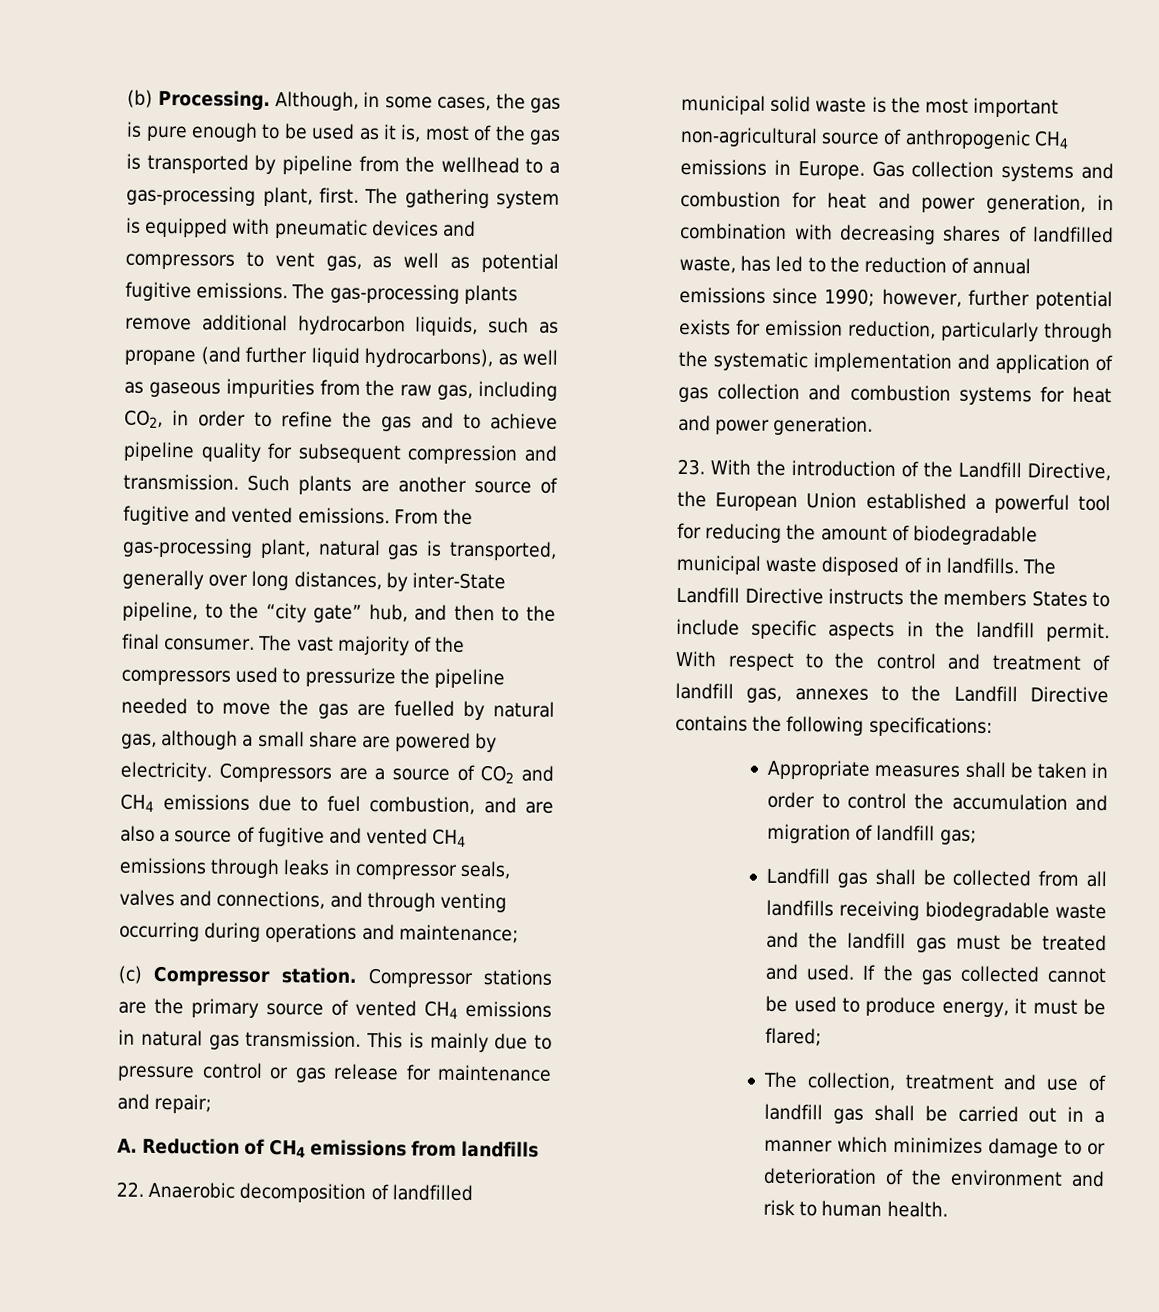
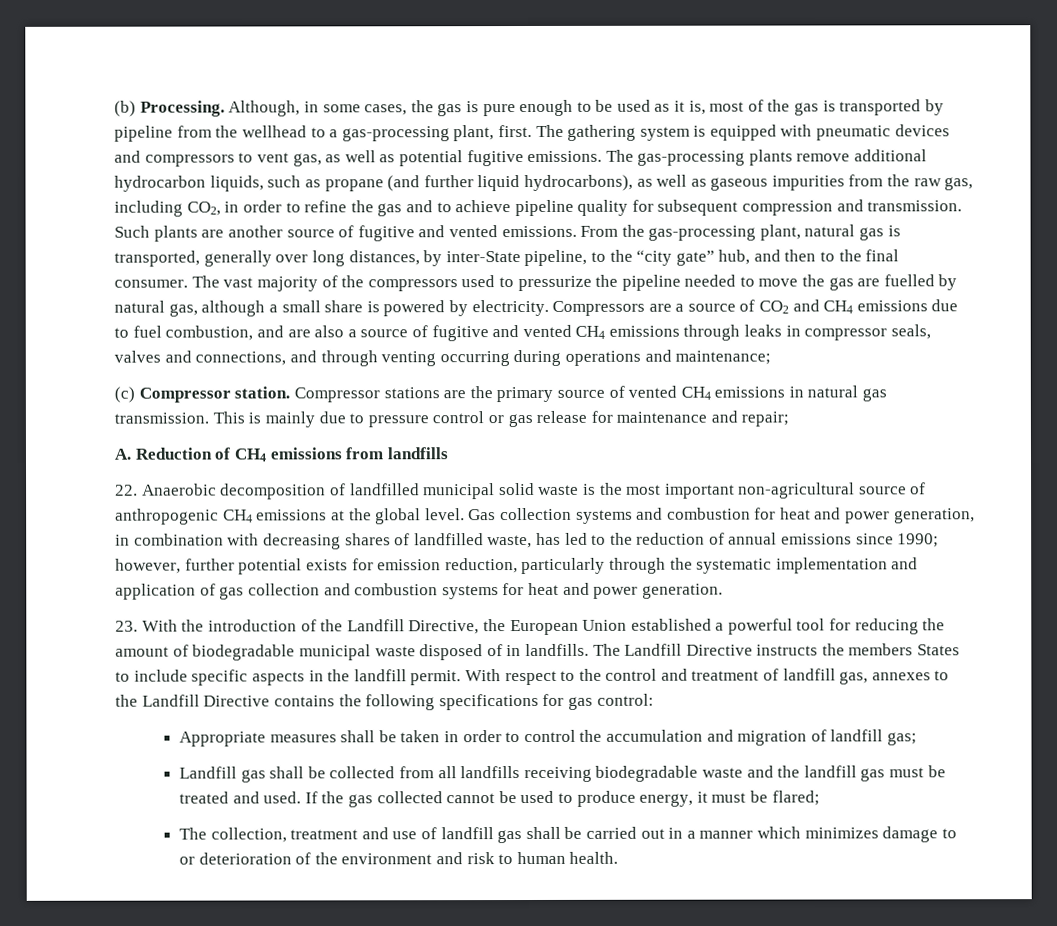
[361,735,391,749] are -> [366,301,380,313] is
[773,159,865,180] in Europe. -> [330,508,465,525] at the global level.
[868,716,993,737] specifications: -> [438,693,654,711] specifications for gas control:

